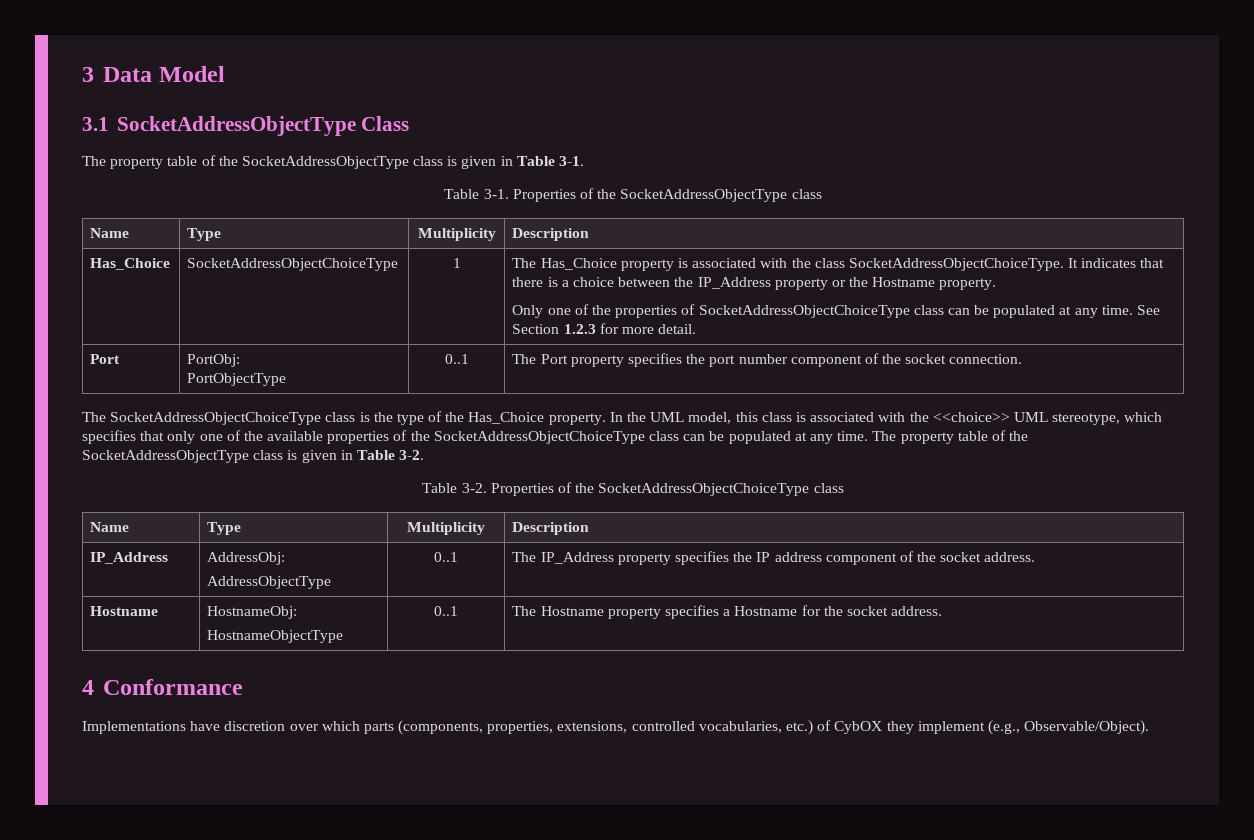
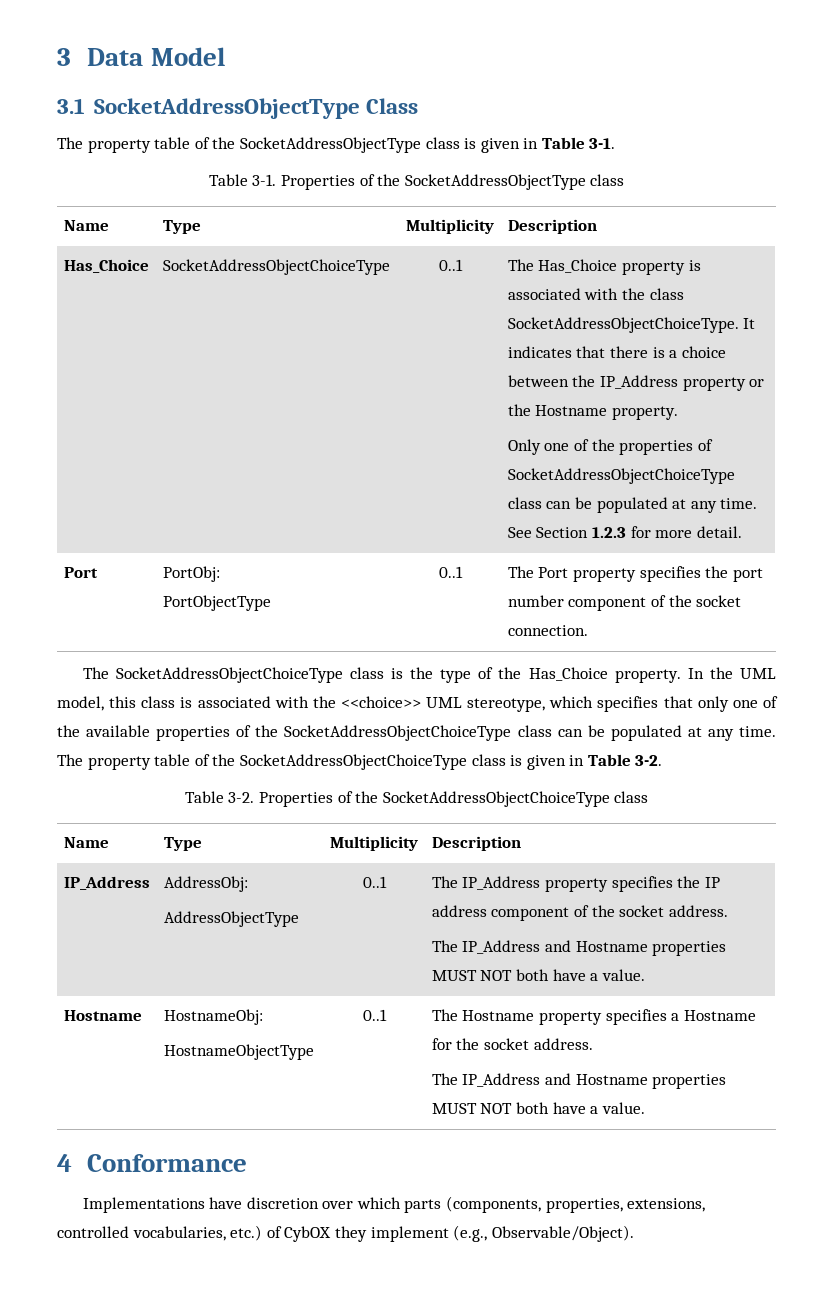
[452,258,461,268] 1 -> [438,259,463,271] 0..1
[82,450,249,463] SocketAddressObjectType -> [239,754,467,770] SocketAddressObjectChoiceType
(1036, 557) none -> [431,940,727,956] [431,969,645,981] // The IP_Address and Hostname properties MUST NOT both have a value.
(943, 611) none -> [431,1073,727,1089] [431,1102,645,1114] // The IP_Address and Hostname properties MUST NOT both have a value.

